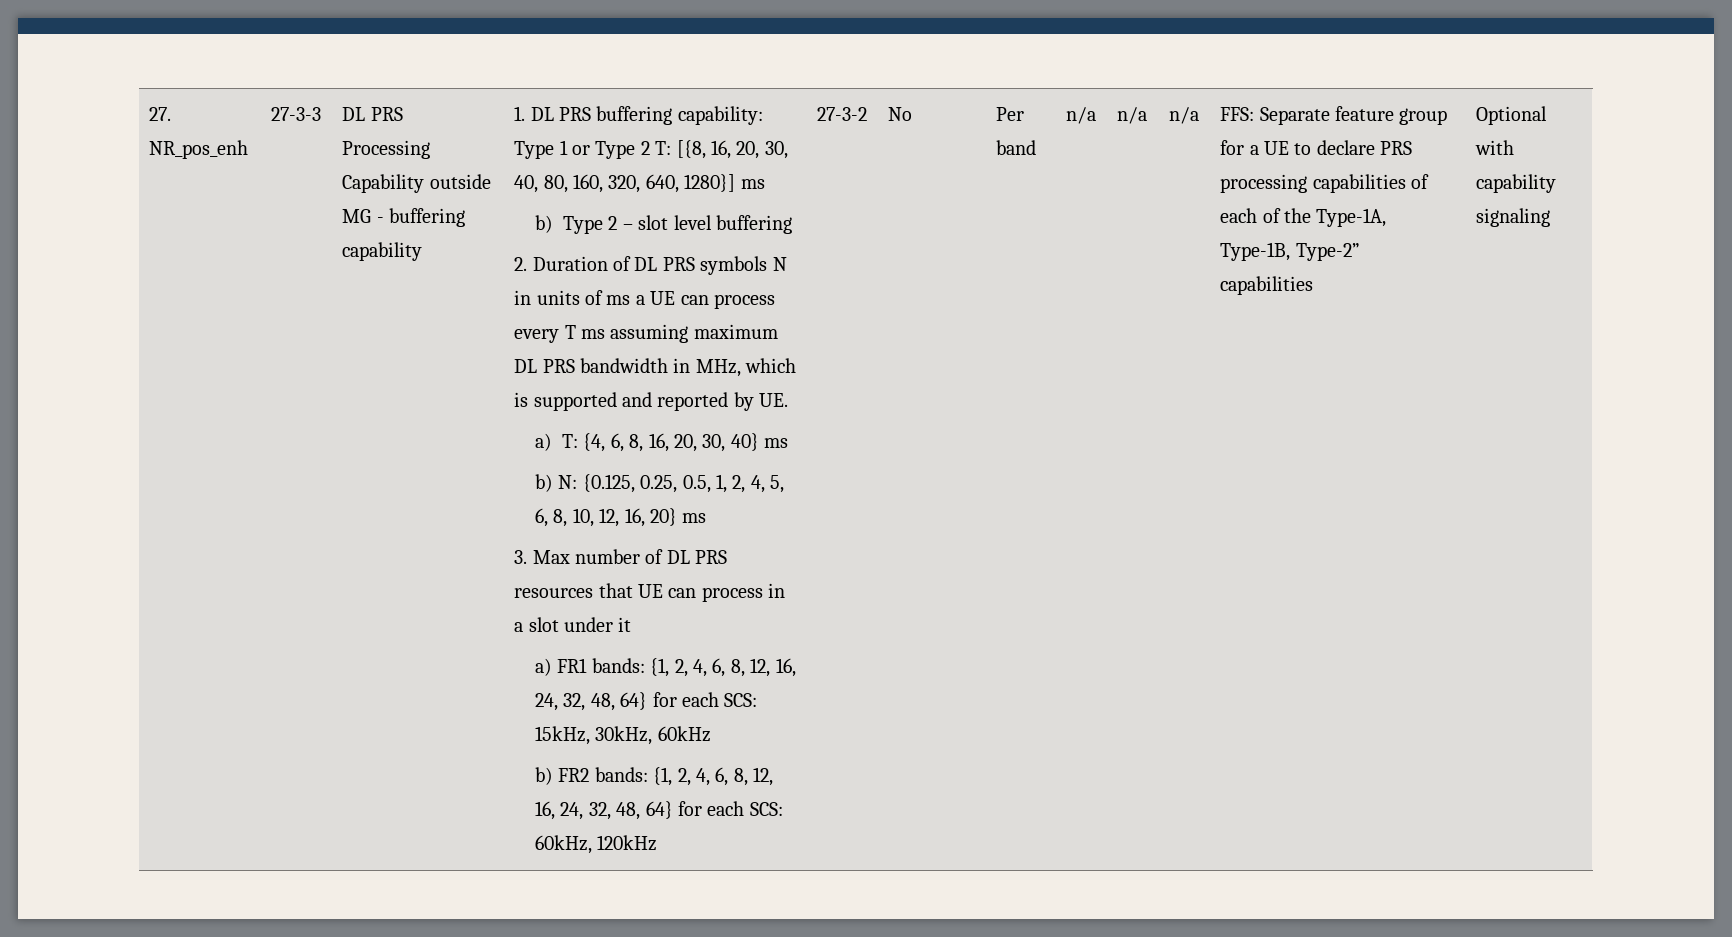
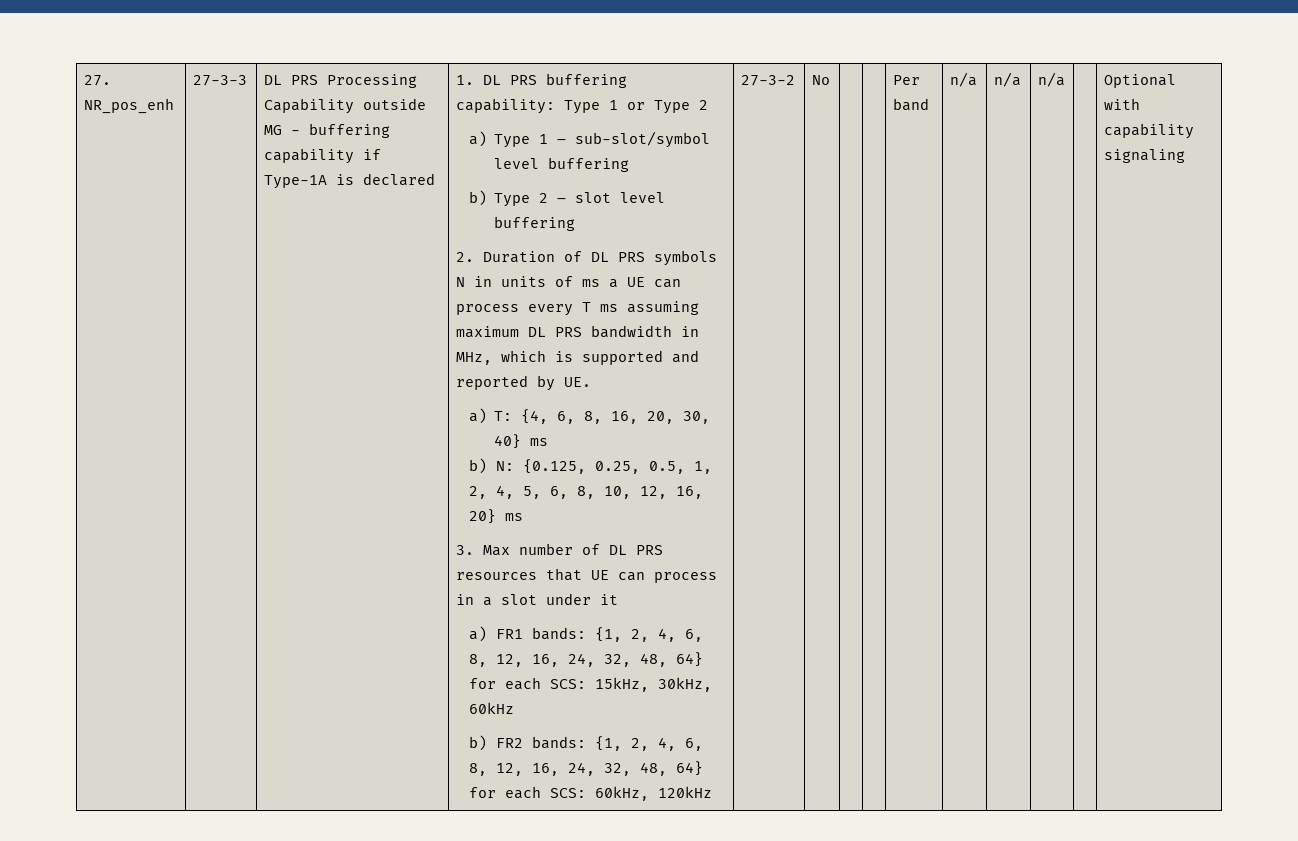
(423, 251) none -> [362,149,381,160] [263,173,435,189] if Type-1A is declared
[655,140,788,159] [514,174,765,193] T: [{8, 16, 20, 30, 40, 80, 160, 320, 640, 1280}] ms -> [468,131,711,148] [494,157,630,172] // a) Type 1 – sub-slot/symbol level buffering
[1220,106,1448,125] [1220,140,1413,155] [1220,174,1429,193] [1220,208,1387,227] [1220,242,1360,261] [1220,276,1314,295] FFS: Separate feature group for a UE to declare PRS processing capabilities of each of the Type-1A, Type-1B, Type-2” capabilities -> (1065, 79) none

